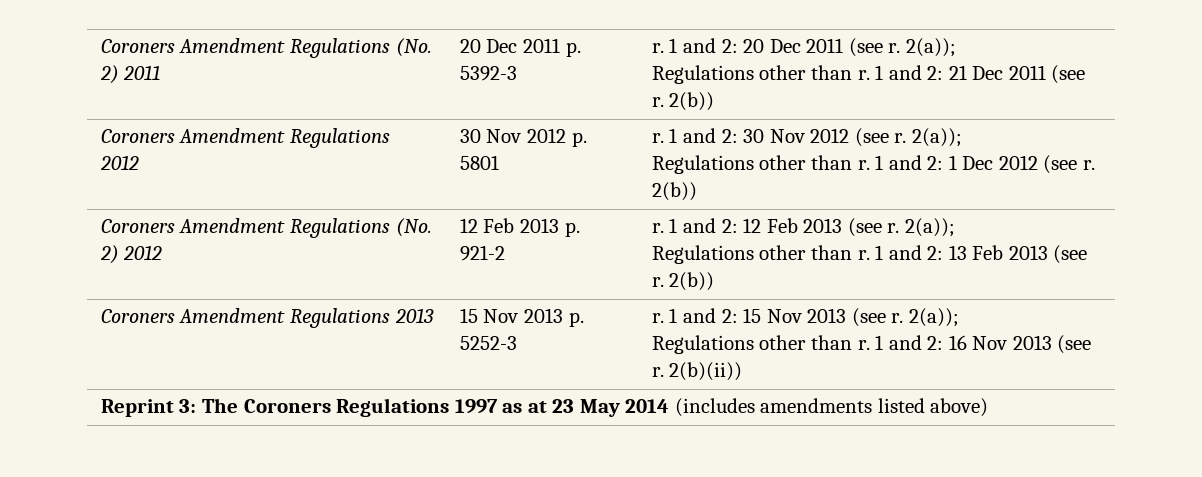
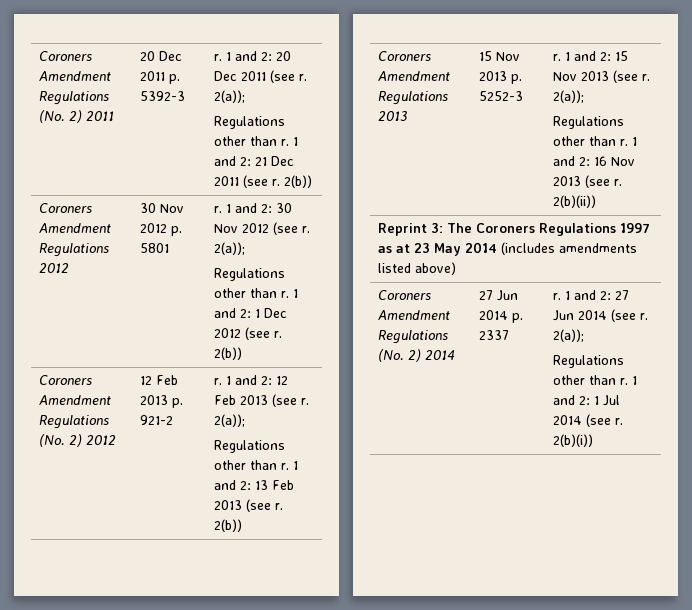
(989, 407) none -> [378,290,432,300] [378,310,451,320] [378,330,449,344] [378,349,456,362] [479,290,519,301] [479,310,524,323] [479,330,510,340] [553,290,630,300] [553,309,649,322] [553,329,585,342] [553,355,625,368] [553,375,638,385] [553,395,621,406] [553,414,624,427] [553,434,594,447] // Coroners Amendment Regulations (No. 2) 2014 | 27 Jun 2014 p. 2337 | r. 1 and 2: 27 Jun 2014 (see r. 2(a)); // Regulations other than r. 1 and 2: 1 Jul 2014 (see r. 2(b)(i))

